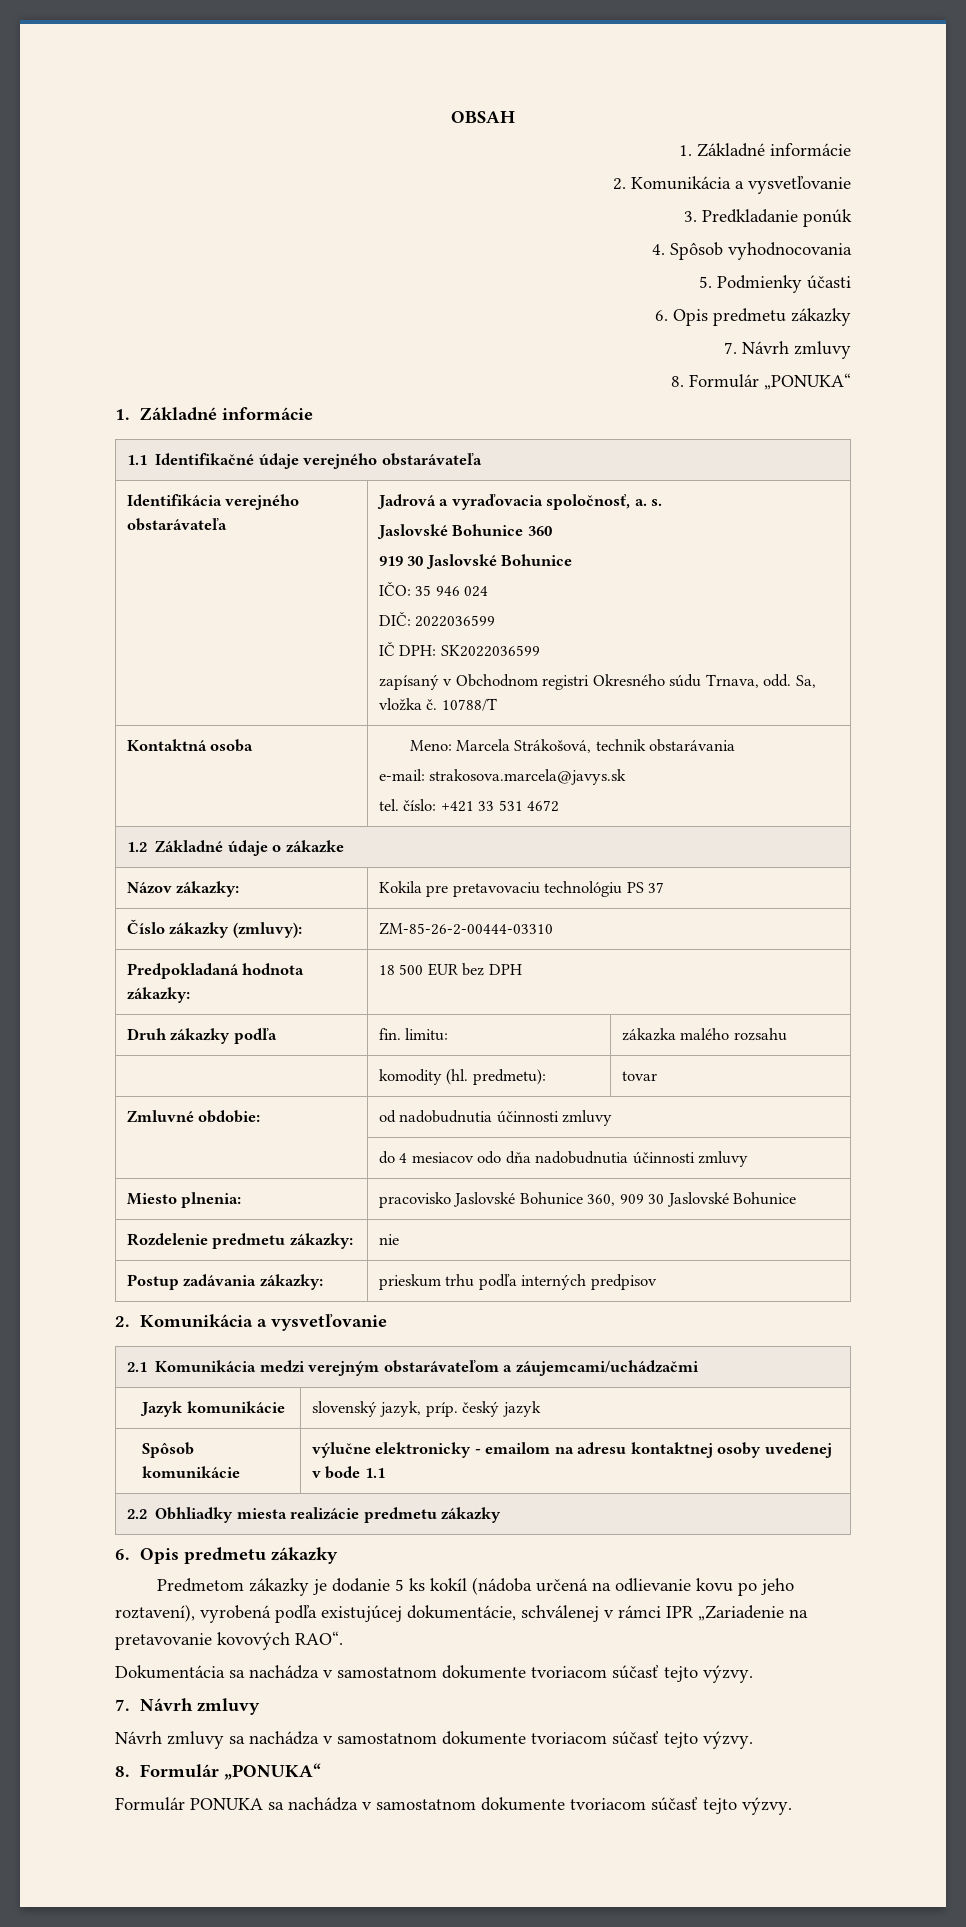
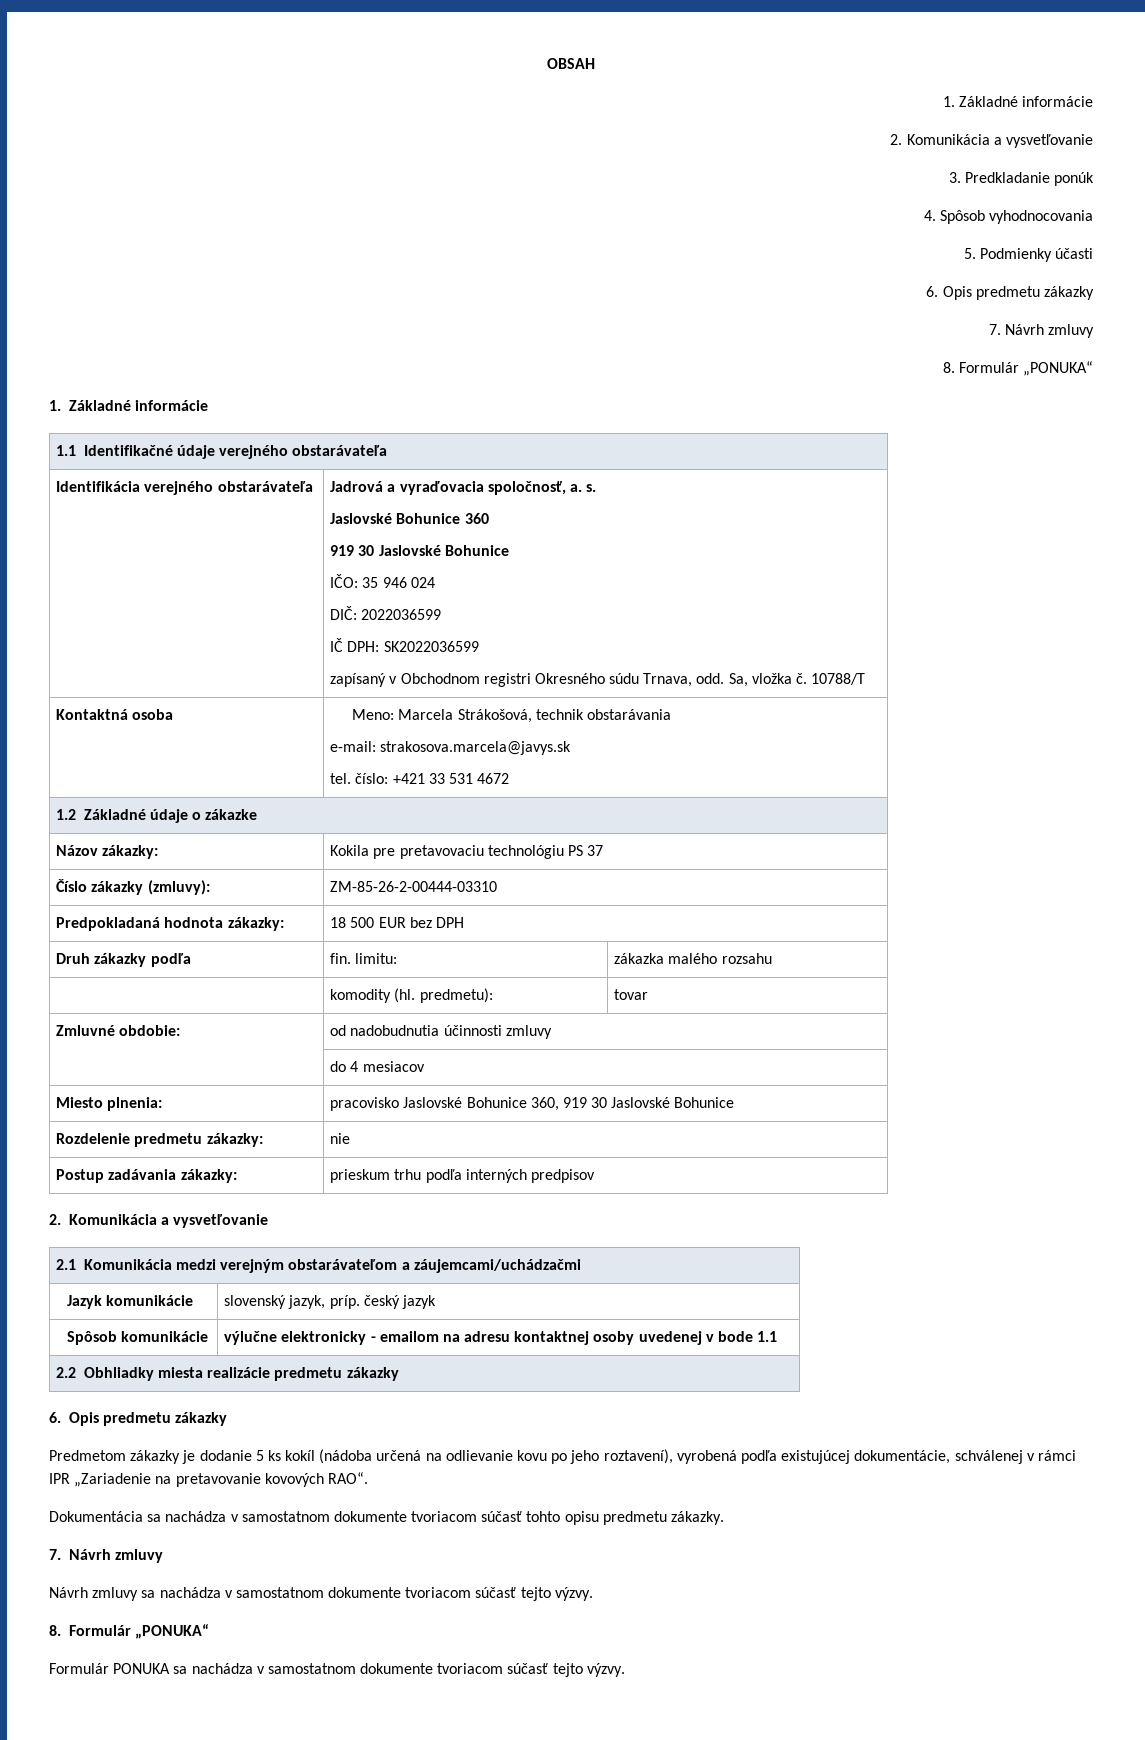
[477,1151,749,1167] odo dňa nadobudnutia účinnosti zmluvy -> (425, 1066) none
[619,1194,644,1204] 909 -> [562,1097,587,1108] 919
[664,1665,753,1683] tejto výzvy. -> [526,1511,725,1525] tohto opisu predmetu zákazky.

